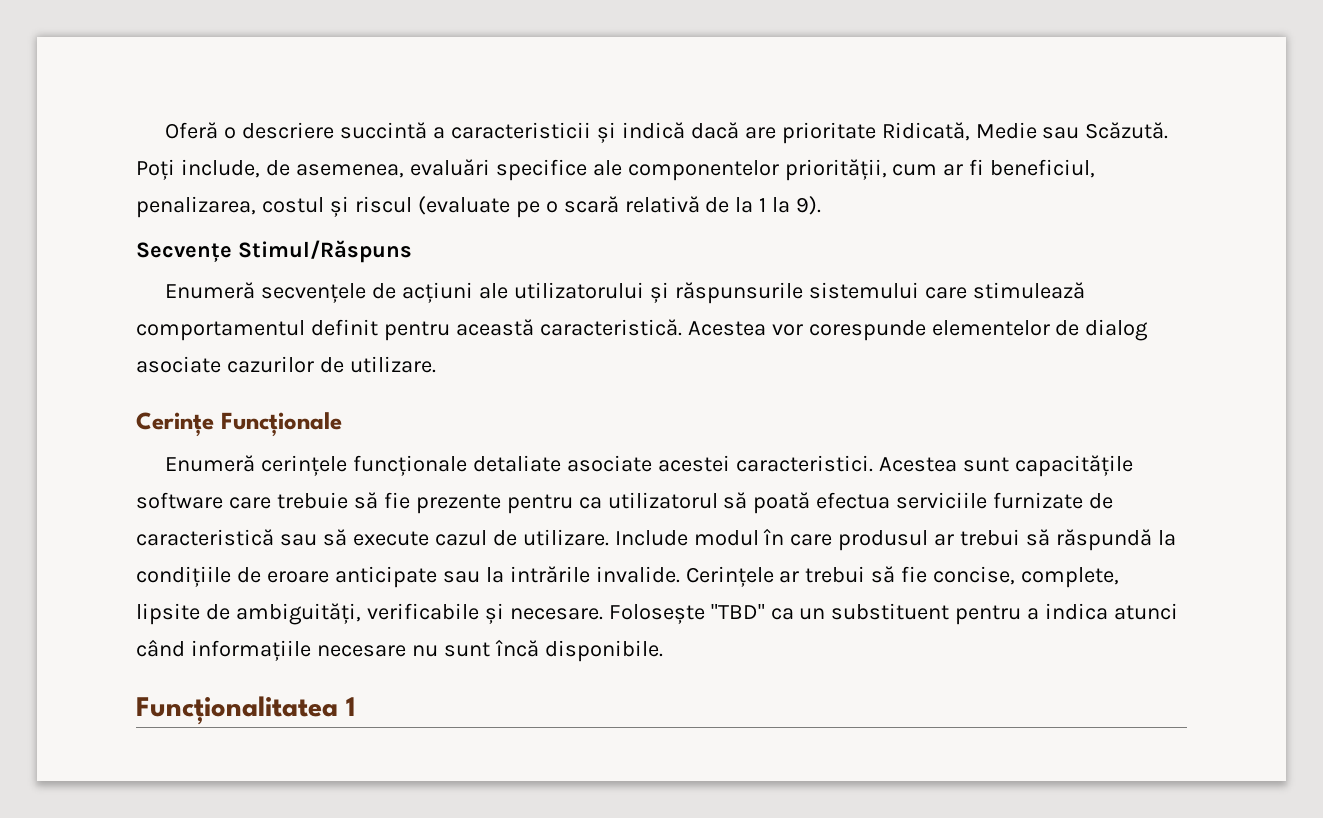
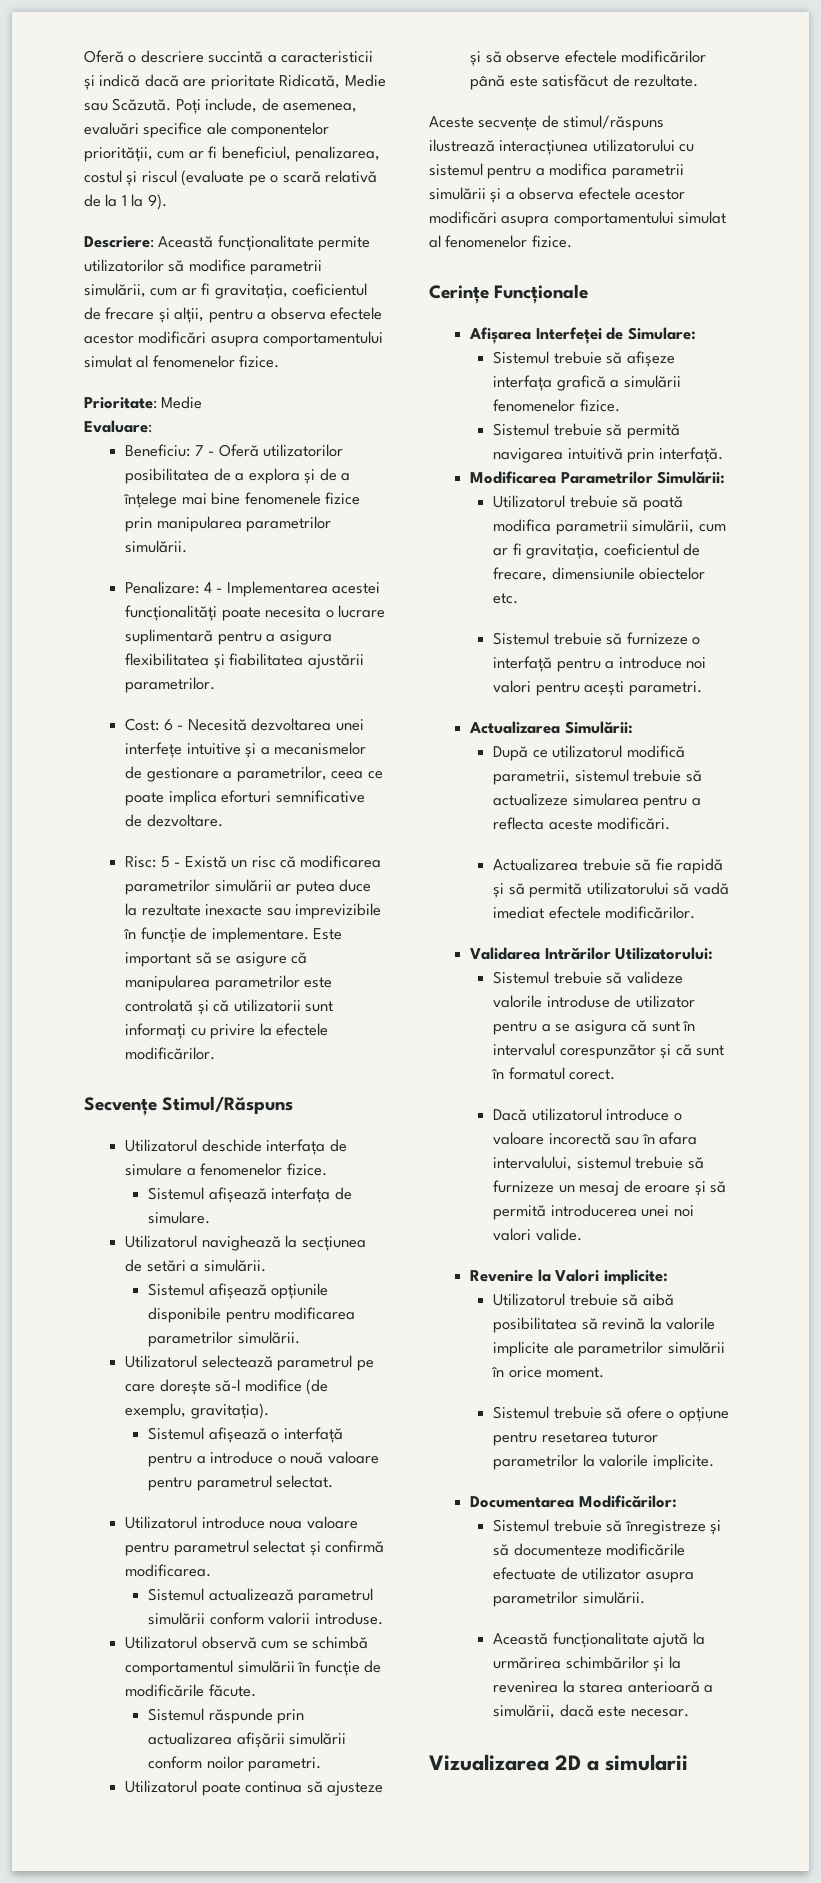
[136,240,412,263] [165,282,1085,304] [136,319,1149,341] [136,356,436,373] [136,412,342,437] [165,455,1133,477] [136,492,1114,514] [136,528,1177,551] [136,566,1120,588] [136,603,1179,625] [136,639,663,662] [136,696,355,725] Secvențe Stimul/Răspuns // Enumeră secvențele de acțiuni ale utilizatorului și răspunsurile sistemului care stimulează comportamentul definit pentru această caracteristică. Acestea vor corespunde elementelor de dialog asociate cazurilor de utilizare. // Cerințe Funcționale // Enumeră cerințele funcționale detaliate asociate acestei caracteristici. Acestea sunt capacitățile software care trebuie să fie prezente pentru ca utilizatorul să poată efectua serviciile furnizate de caracteristică sau să execute cazul de utilizare. Include modul în care produsul ar trebui să răspundă la condițiile de eroare anticipate sau la intrările invalide. Cerințele ar trebui să fie concise, complete, lipsite de ambiguități, verificabile și necesare. Folosește "TBD" ca un substituent pentru a indica atunci când informațiile necesare nu sunt încă disponibile. // Funcționalitatea 1 -> [84,235,371,251] [84,259,323,275] [84,283,368,299] [84,307,383,323] [84,331,384,347] [84,355,280,368] [84,396,203,409] [84,420,152,433] [125,444,344,457] [125,468,350,484] [124,492,361,508] [125,516,332,532] [125,540,188,553] [125,581,381,597] [125,605,386,621] [125,629,332,645] [125,653,364,669] [125,677,216,693] [125,718,364,731] [125,742,367,758] [125,766,383,782] [125,790,365,806] [125,814,223,827] [125,855,382,868] [125,879,372,895] [125,903,382,919] [124,927,343,943] [125,952,308,967] [125,975,333,991] [125,999,334,1015] [125,1023,329,1039] [125,1047,216,1060] [84,1096,294,1116] [125,1139,347,1155] [125,1163,327,1176] [148,1187,352,1203] [148,1211,211,1224] [125,1235,366,1251] [125,1259,266,1272] [148,1283,329,1299] [148,1307,356,1323] [148,1331,300,1347] [125,1355,374,1371] [125,1379,329,1395] [125,1403,269,1419] [148,1427,343,1443] [148,1451,379,1467] [148,1475,334,1491] [125,1516,358,1529] [125,1540,385,1556] [125,1564,212,1577] [148,1588,374,1604] [148,1612,383,1625] [125,1636,369,1649] [125,1660,382,1676] [125,1684,256,1697] [148,1708,305,1724] [148,1732,347,1748] [148,1756,322,1772] [125,1780,384,1796] [470,50,707,66] [470,74,699,90] [429,115,665,131] [429,139,695,155] [429,163,684,179] [429,187,686,203] [429,211,727,227] [429,235,572,248] [429,284,589,304] [469,327,696,344] [493,351,675,367] [493,375,681,391] [493,399,620,412] [493,423,680,439] [493,447,723,463] [470,471,726,484] [493,495,683,511] [493,519,726,535] [493,543,701,559] [493,567,706,582] [493,593,519,604] [493,632,701,645] [493,656,707,672] [493,680,702,696] [469,721,633,734] [493,745,685,761] [493,769,702,785] [493,793,701,809] [493,817,671,830] [493,858,724,874] [493,882,729,898] [493,906,696,919] [470,947,714,960] [493,971,683,984] [493,995,695,1008] [493,1020,696,1035] [493,1043,725,1059] [492,1067,616,1080] [493,1108,682,1121] [493,1132,698,1145] [493,1156,704,1171] [493,1180,727,1196] [493,1204,694,1220] [493,1228,582,1241] [470,1269,668,1285] [493,1293,674,1306] [493,1317,716,1333] [493,1341,725,1357] [492,1366,605,1378] [493,1406,729,1422] [493,1432,659,1446] [493,1454,714,1470] [470,1495,677,1508] [493,1519,722,1535] [493,1543,686,1556] [493,1567,694,1583] [493,1591,645,1607] [493,1632,705,1648] [493,1656,681,1672] [493,1680,714,1693] [493,1704,689,1719] [429,1754,688,1771] Descriere: Această funcționalitate permite utilizatorilor să modifice parametrii simulării, cum ar fi gravitația, coeficientul de frecare și alții, pentru a observa efectele acestor modificări asupra comportamentului simulat al fenomenelor fizice. // Prioritate: Medie // Evaluare: // Beneficiu: 7 - Oferă utilizatorilor posibilitatea de a explora și de a înțelege mai bine fenomenele fizice prin manipularea parametrilor simulării. // Penalizare: 4 - Implementarea acestei funcționalități poate necesita o lucrare suplimentară pentru a asigura flexibilitatea și fiabilitatea ajustării parametrilor. // Cost: 6 - Necesită dezvoltarea unei interfețe intuitive și a mecanismelor de gestionare a parametrilor, ceea ce poate implica eforturi semnificative de dezvoltare. // Risc: 5 - Există un risc că modificarea parametrilor simulării ar putea duce la rezultate inexacte sau imprevizibile în funcție de implementare. Este important să se asigure că manipularea parametrilor este controlată și că utilizatorii sunt informați cu privire la efectele modificărilor. // Secvențe Stimul/Răspuns // Utilizatorul deschide interfața de simulare a fenomenelor fizice. // Sistemul afișează interfața de simulare. // Utilizatorul navighează la secțiunea de setări a simulării. // Sistemul afișează opțiunile disponibile pentru modificarea parametrilor simulării. // Utilizatorul selectează parametrul pe care dorește să-l modifice (de exemplu, gravitația). // Sistemul afișează o interfață pentru a introduce o nouă valoare pentru parametrul selectat. // Utilizatorul introduce noua valoare pentru parametrul selectat și confirmă modificarea. // Sistemul actualizează parametrul simulării conform valorii introduse. // Utilizatorul observă cum se schimbă comportamentul simulării în funcție de modificările făcute. // Sistemul răspunde prin actualizarea afișării simulării conform noilor parametri. // Utilizatorul poate continua să ajusteze și să observe efectele modificărilor până este satisfăcut de rezultate. // Aceste secvențe de stimul/răspuns ilustrează interacțiunea utilizatorului cu sistemul pentru a modifica parametrii simulării și a observa efectele acestor modificări asupra comportamentului simulat al fenomenelor fizice. // Cerințe Funcționale // Afișarea Interfeței de Simulare: // Sistemul trebuie să afișeze interfața grafică a simulării fenomenelor fizice. // Sistemul trebuie să permită navigarea intuitivă prin interfață. // Modificarea Parametrilor Simulării: // Utilizatorul trebuie să poată modifica parametrii simulării, cum ar fi gravitația, coeficientul de frecare, dimensiunile obiectelor etc. // Sistemul trebuie să furnizeze o interfață pentru a introduce noi valori pentru acești parametri. // Actualizarea Simulării: // După ce utilizatorul modifică parametrii, sistemul trebuie să actualizeze simularea pentru a reflecta aceste modificări. // Actualizarea trebuie să fie rapidă și să permită utilizatorului să vadă imediat efectele modificărilor. // Validarea Intrărilor Utilizatorului: // Sistemul trebuie să valideze valorile introduse de utilizator pentru a se asigura că sunt în intervalul corespunzător și că sunt în formatul corect. // Dacă utilizatorul introduce o valoare incorectă sau în afara intervalului, sistemul trebuie să furnizeze un mesaj de eroare și să permită introducerea unei noi valori valide. // Revenire la Valori implicite: // Utilizatorul trebuie să aibă posibilitatea să revină la valorile implicite ale parametrilor simulării în orice moment. // Sistemul trebuie să ofere o opțiune pentru resetarea tuturor parametrilor la valorile implicite. // Documentarea Modificărilor: // Sistemul trebuie să înregistreze și să documenteze modificările efectuate de utilizator asupra parametrilor simulării. // Această funcționalitate ajută la urmărirea schimbărilor și la revenirea la starea anterioară a simulării, dacă este necesar. // Vizualizarea 2D a simularii

